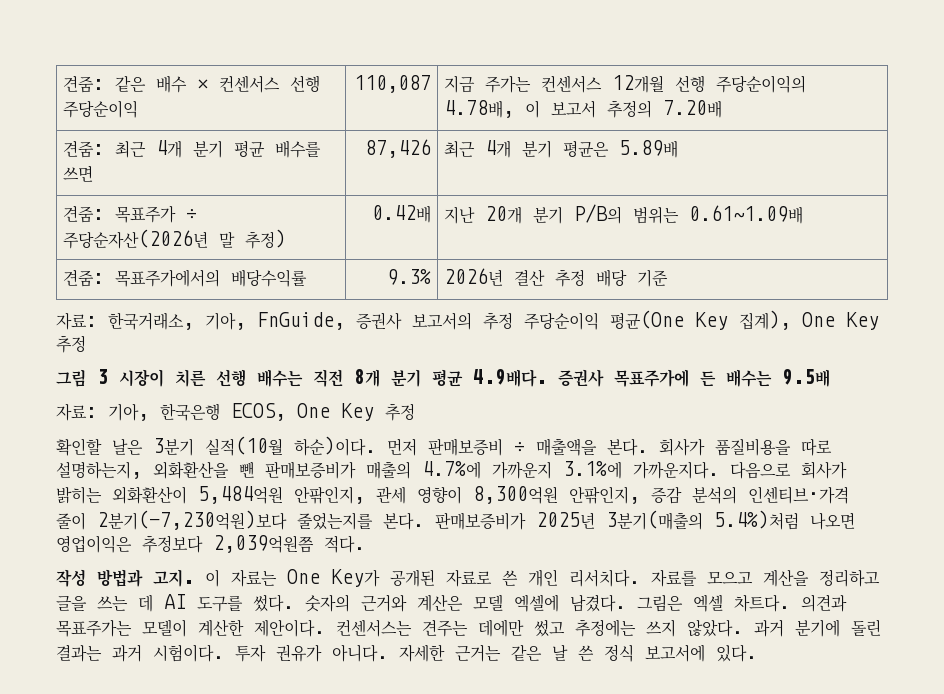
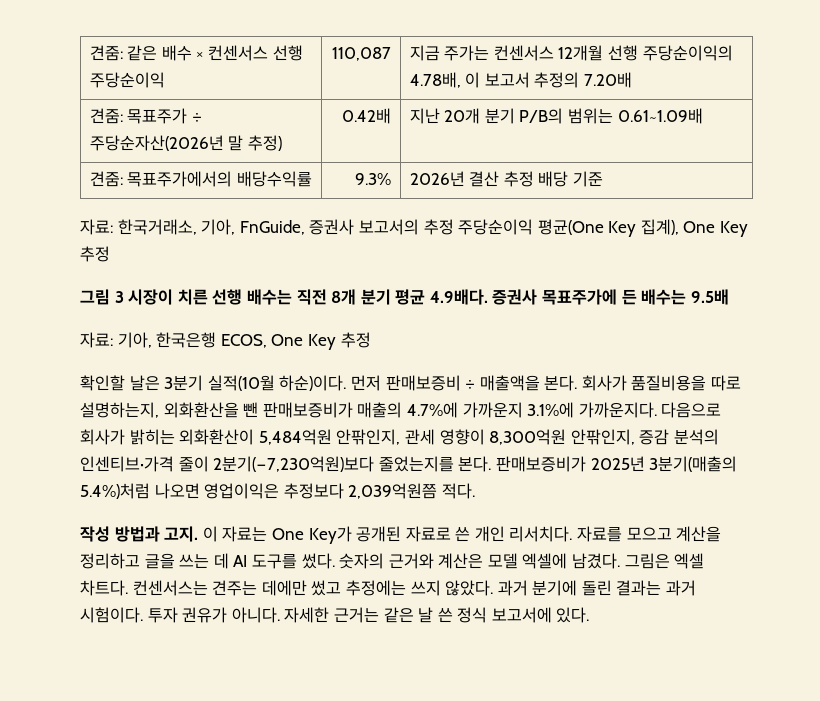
[62,140,321,158] [62,165,93,182] [365,139,432,158] [443,140,678,158] // 견줌: 최근 4개 분기 평균 배수를 쓰면 | 87,426 | 최근 4개 분기 평균은 5.89배 -> (633, 80) none
[801,594,847,612] [56,619,325,637] 의견과 목표주가는 모델이 계산한 제안이다. -> (128, 588) none

